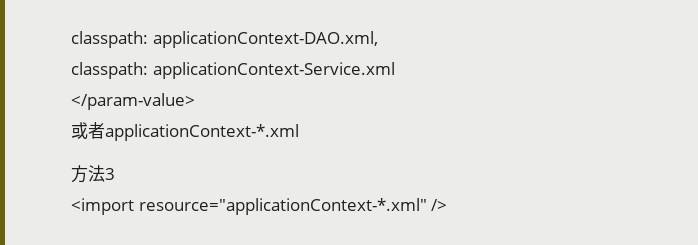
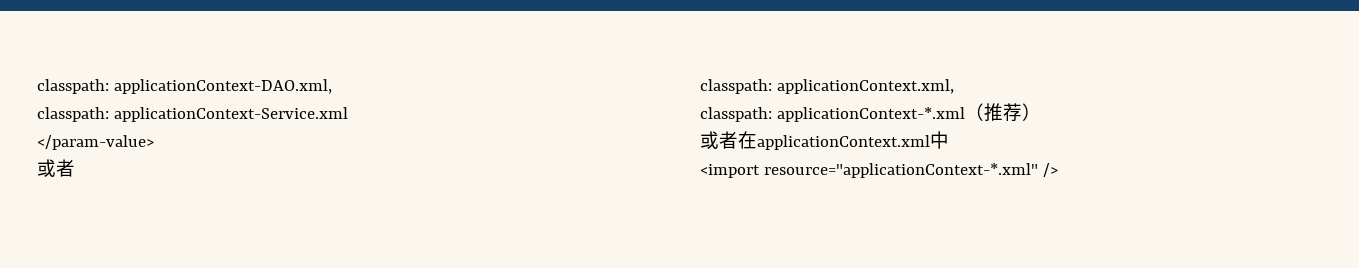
[105,124,299,141] [71,165,115,183] applicationContext-*.xml // 方法3 -> [700,79,954,94] [700,103,1041,122] [700,131,949,150] // classpath: applicationContext.xml, // classpath: applicationContext-*.xml（推荐） // 或者在applicationContext.xml中

